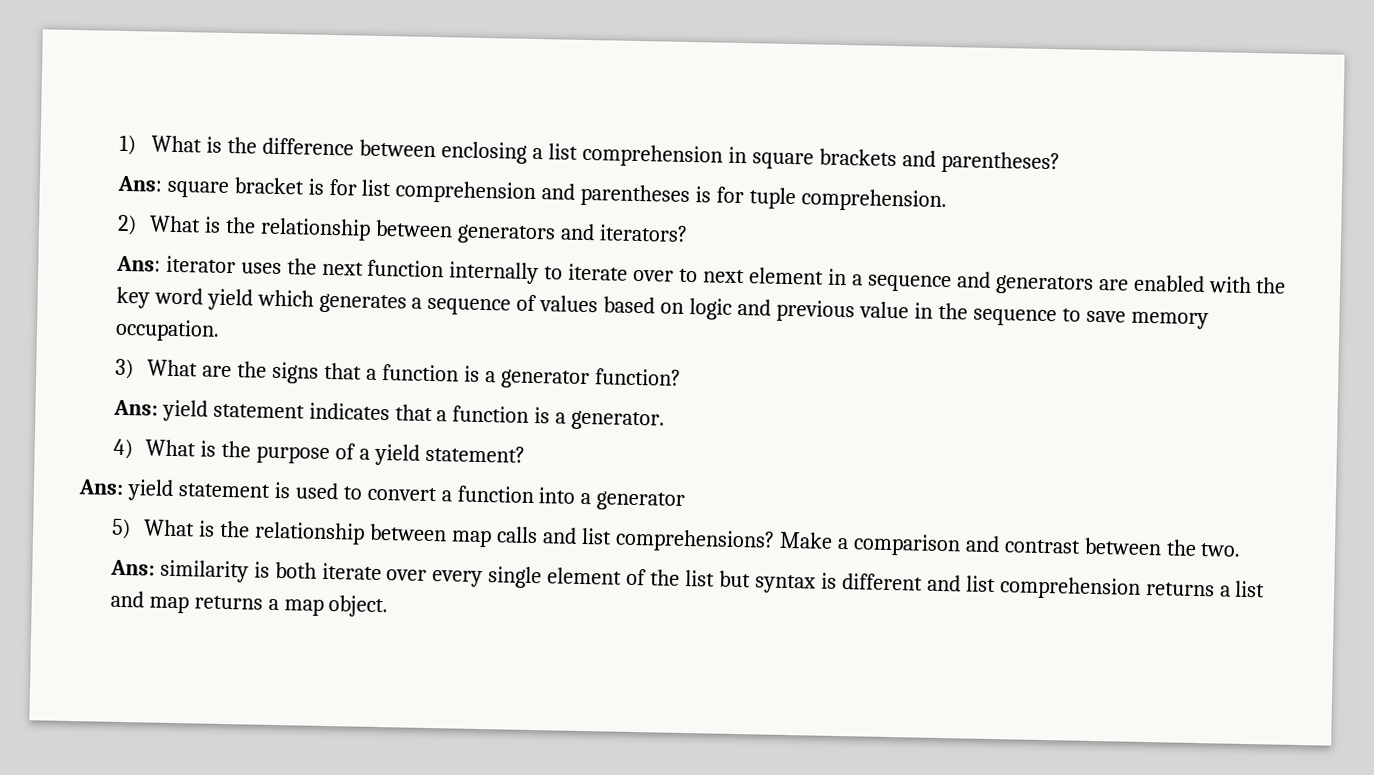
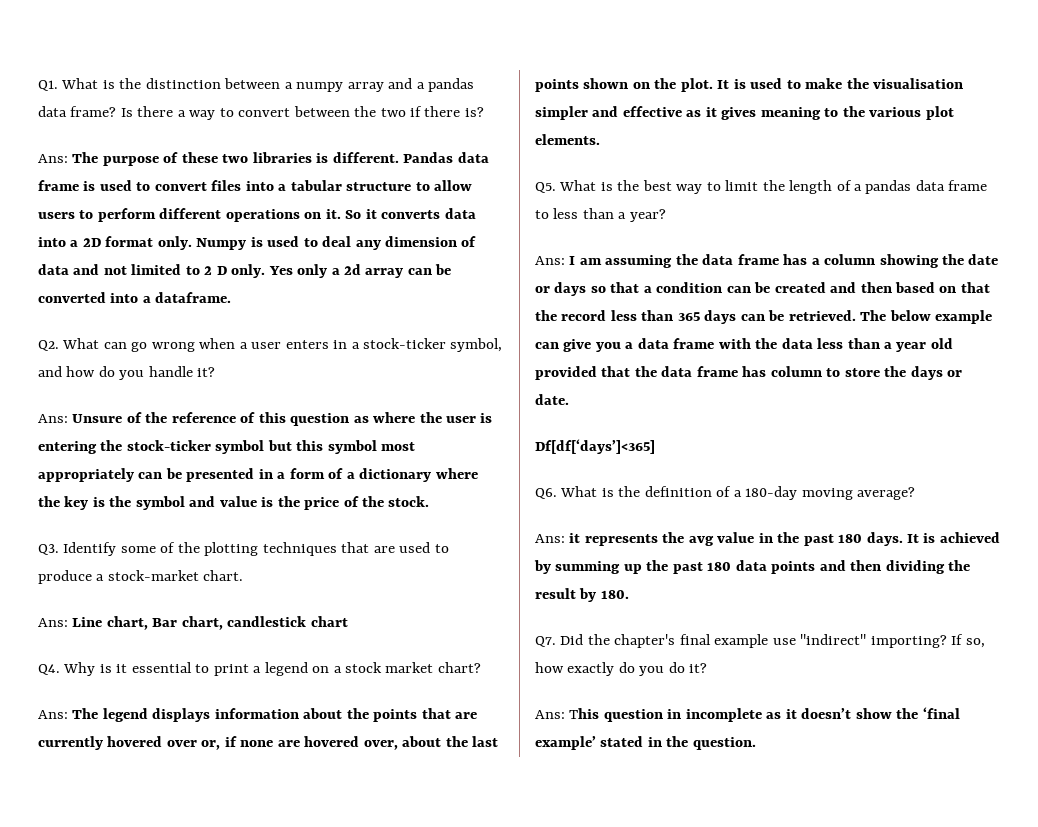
[118,134,1060,175] [116,175,948,213] [116,214,689,245] [115,255,1287,295] [115,286,1209,330] [114,318,220,342] [114,358,681,390] [112,399,666,431] [112,438,526,466] [78,479,686,511] [110,518,1242,557] [109,559,1266,600] [109,590,389,618] 1) What is the difference between enclosing a list comprehension in square brackets and parentheses? // Ans: square bracket is for list comprehension and parentheses is for tuple comprehension. // 2) What is the relationship between generators and iterators? // Ans: iterator uses the next function internally to iterate over to next element in a sequence and generators are enabled with the key word yield which generates a sequence of values based on logic and previous value in the sequence to save memory occupation. // 3) What are the signs that a function is a generator function? // Ans: yield statement indicates that a function is a generator. // 4) What is the purpose of a yield statement? // Ans: yield statement is used to convert a function into a generator // 5) What is the relationship between map calls and list comprehensions? Make a comparison and contrast between the two. // Ans: similarity is both iterate over every single element of the list but syntax is different and list comprehension returns a list and map returns a map object. -> [38,78,475,92] [38,106,484,120] [38,152,489,166] [38,180,473,191] [38,208,476,222] [38,236,477,250] [38,264,452,278] [38,292,232,303] [38,338,503,352] [38,366,216,380] [38,412,493,426] [38,440,416,454] [38,468,478,482] [38,496,430,510] [38,542,449,556] [38,570,244,584] [38,616,348,630] [38,662,481,676] [38,708,478,722] [38,736,499,750] [535,78,964,92] [535,106,954,120] [535,134,600,145] [535,180,988,194] [535,208,666,222] [535,254,999,268] [535,282,990,296] [535,310,993,324] [535,338,953,352] [535,366,963,380] [535,394,569,405] [535,439,655,454] [535,486,916,500] [535,532,1000,546] [534,560,971,574] [535,588,629,602] [535,634,985,648] [535,662,708,676] [535,707,960,722] [535,736,756,750] Q1. What is the distinction between a numpy array and a pandas data frame? Is there a way to convert between the two if there is? // Ans: The purpose of these two libraries is different. Pandas data frame is used to convert files into a tabular structure to allow users to perform different operations on it. So it converts data into a 2D format only. Numpy is used to deal any dimension of data and not limited to 2 D only. Yes only a 2d array can be converted into a dataframe. // Q2. What can go wrong when a user enters in a stock-ticker symbol, and how do you handle it? // Ans: Unsure of the reference of this question as where the user is entering the stock-ticker symbol but this symbol most appropriately can be presented in a form of a dictionary where the key is the symbol and value is the price of the stock. // Q3. Identify some of the plotting techniques that are used to produce a stock-market chart. // Ans: Line chart, Bar chart, candlestick chart // Q4. Why is it essential to print a legend on a stock market chart? // Ans: The legend displays information about the points that are currently hovered over or, if none are hovered over, about the last points shown on the plot. It is used to make the visualisation simpler and effective as it gives meaning to the various plot elements. // Q5. What is the best way to limit the length of a pandas data frame to less than a year? // Ans: I am assuming the data frame has a column showing the date or days so that a condition can be created and then based on that the record less than 365 days can be retrieved. The below example can give you a data frame with the data less than a year old provided that the data frame has column to store the days or date. // Df[df[‘days’]<365] // Q6. What is the definition of a 180-day moving average? // Ans: it represents the avg value in the past 180 days. It is achieved by summing up the past 180 data points and then dividing the result by 180. // Q7. Did the chapter's final example use "indirect" importing? If so, how exactly do you do it? // Ans: This question in incomplete as it doesn’t show the ‘final example’ stated in the question.

